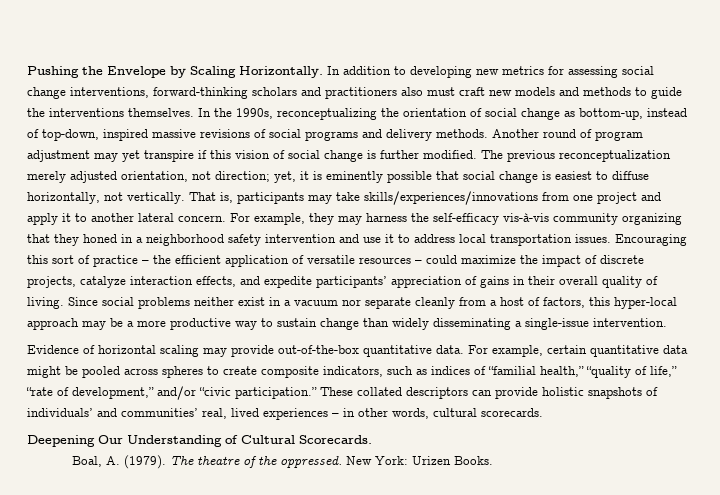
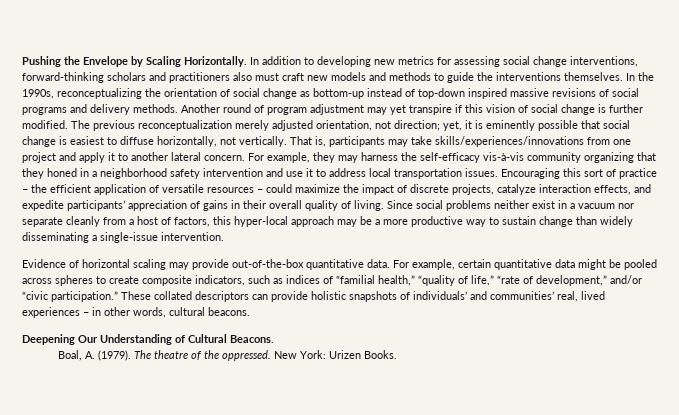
[579,108,643,120] bottom-up, -> [313,88,364,99] bottom-up
[42,129,99,141] top-down, -> [418,88,465,99] top-down
[481,408,543,417] scorecards. -> [208,307,250,316] beacons.
[299,435,372,444] Scorecards. -> [230,335,274,343] Beacons.

